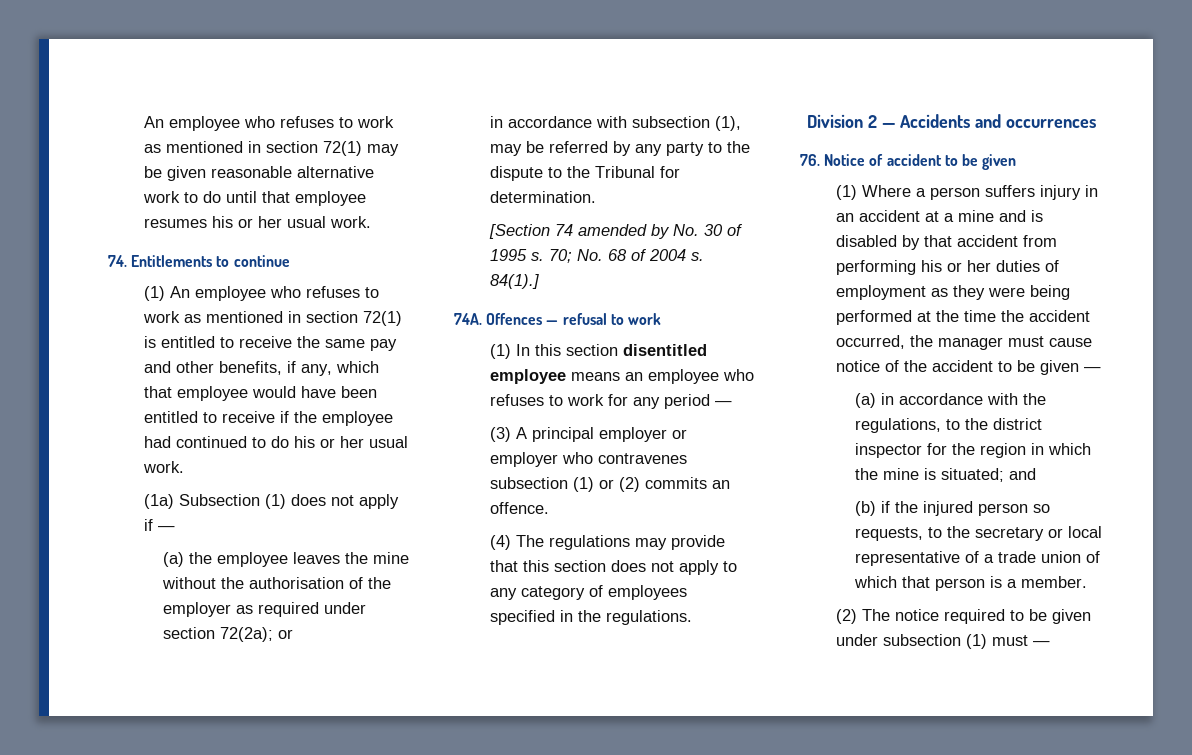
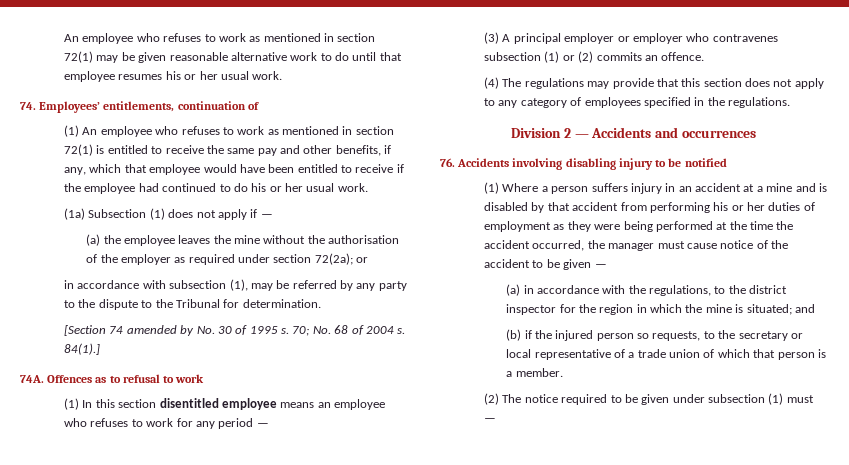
[131,255,290,267] Entitlements to continue -> [39,101,259,113] Employees’ entitlements, continuation of
[546,320,559,325] — -> [95,376,121,383] as to
[824,154,1017,170] Notice of accident to be given -> [457,158,727,170] Accidents involving disabling injury to be notified

